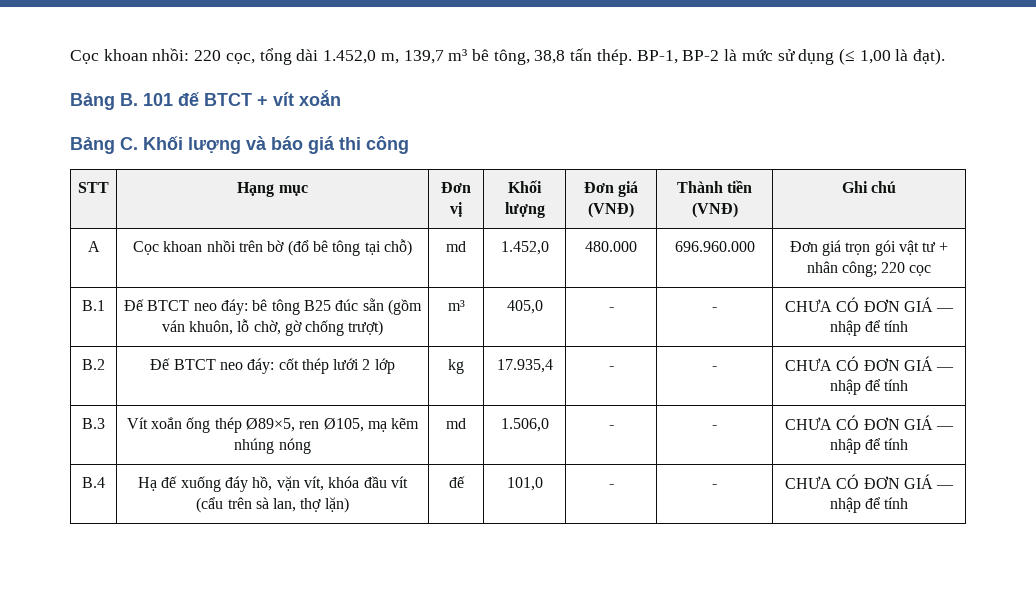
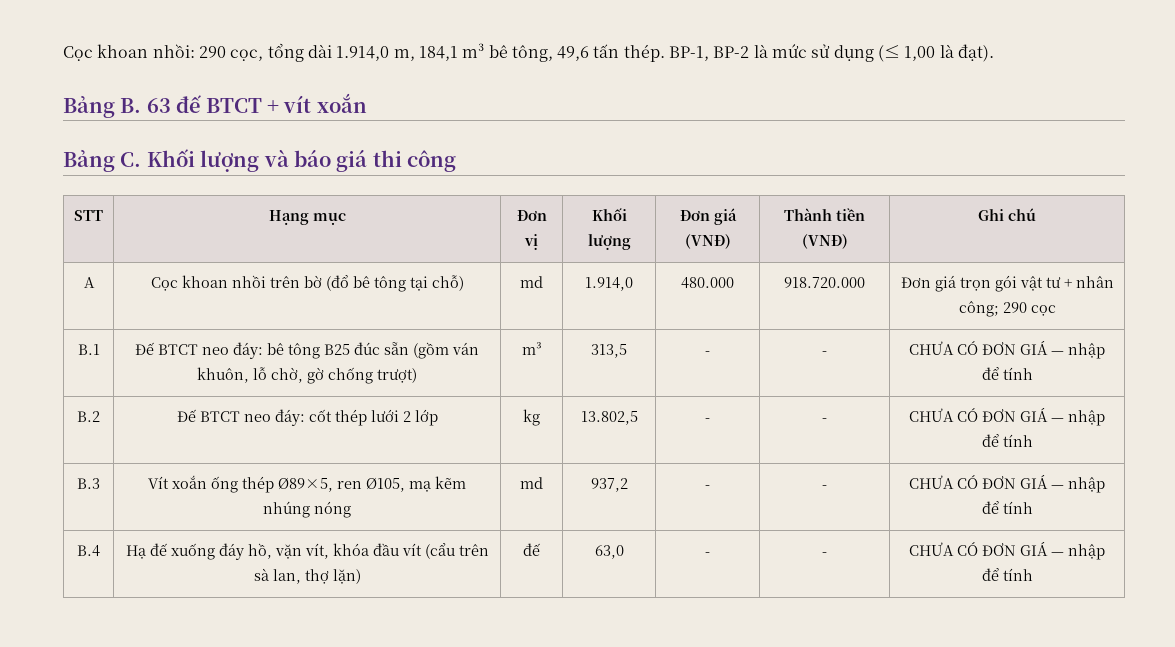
[194,50,222,61] 220 -> [198,46,226,58] 290
[323,50,444,64] 1.452,0 m, 139,7 -> [336,46,458,61] 1.914,0 m, 184,1
[534,50,566,64] 38,8 -> [557,46,590,61] 49,6
[143,93,173,106] 101 -> [146,98,171,113] 63
[500,241,549,255] 1.452,0 -> [585,277,633,291] 1.914,0
[674,241,755,252] 696.960.000 -> [784,277,865,288] 918.720.000
[881,262,906,273] 220 -> [1002,302,1027,313] 290
[506,300,543,314] 405,0 -> [591,344,627,358] 313,5
[496,359,553,373] 17.935,4 -> [580,411,638,425] 13.802,5
[500,418,549,432] 1.506,0 -> [590,478,628,492] 937,2
[506,477,543,491] 101,0 -> [594,545,624,559] 63,0

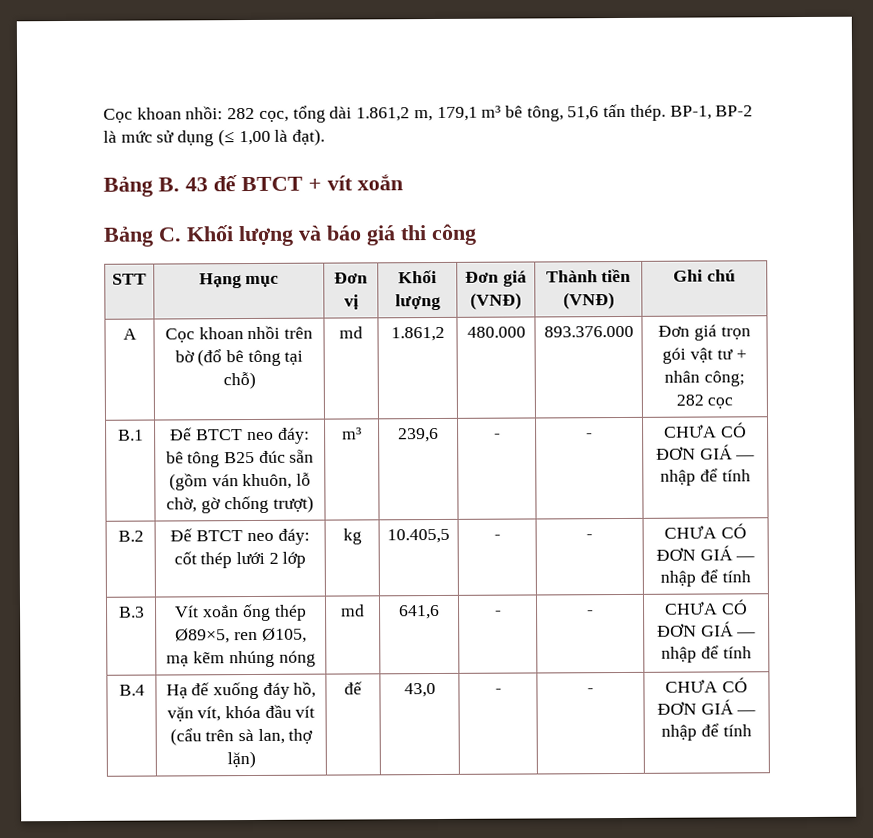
[198,46,226,58] 290 -> [227,107,256,120] 282
[336,46,458,61] 1.914,0 m, 184,1 -> [356,106,478,122] 1.861,2 m, 179,1
[557,46,590,61] 49,6 -> [567,106,600,121] 51,6
[146,98,171,113] 63 -> [185,177,208,192] 43
[585,277,633,291] 1.914,0 -> [390,326,445,342] 1.861,2
[784,277,865,288] 918.720.000 -> [543,325,634,338] 893.376.000
[1002,302,1027,313] 290 -> [675,394,704,406] 282
[591,344,627,358] 313,5 -> [398,427,439,443] 239,6
[580,411,638,425] 13.802,5 -> [387,528,450,544] 10.405,5
[590,478,628,492] 937,2 -> [399,604,440,620] 641,6
[594,545,624,559] 63,0 -> [403,683,436,698] 43,0

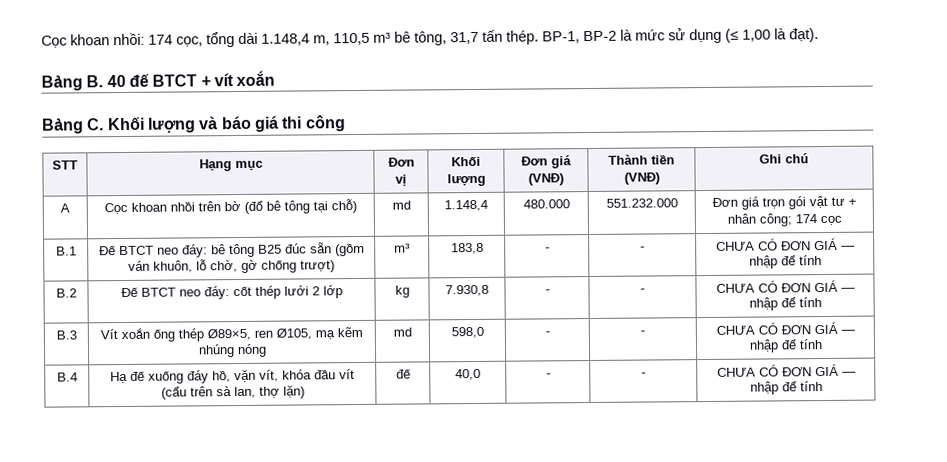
[227,107,256,120] 282 -> [148,34,173,45] 174
[356,106,478,122] 1.861,2 m, 179,1 -> [261,32,370,46] 1.148,4 m, 110,5
[567,106,600,121] 51,6 -> [450,31,479,45] 31,7
[185,177,208,192] 43 -> [106,74,126,88] 40
[390,326,445,342] 1.861,2 -> [444,199,488,212] 1.148,4
[543,325,634,338] 893.376.000 -> [605,198,678,208] 551.232.000
[675,394,704,406] 282 -> [794,214,817,224] 174
[398,427,439,443] 239,6 -> [450,242,484,255] 183,8
[387,528,450,544] 10.405,5 -> [445,284,489,297] 7.930,8
[399,604,440,620] 641,6 -> [450,326,484,339] 598,0
[403,683,436,698] 43,0 -> [455,368,481,381] 40,0

